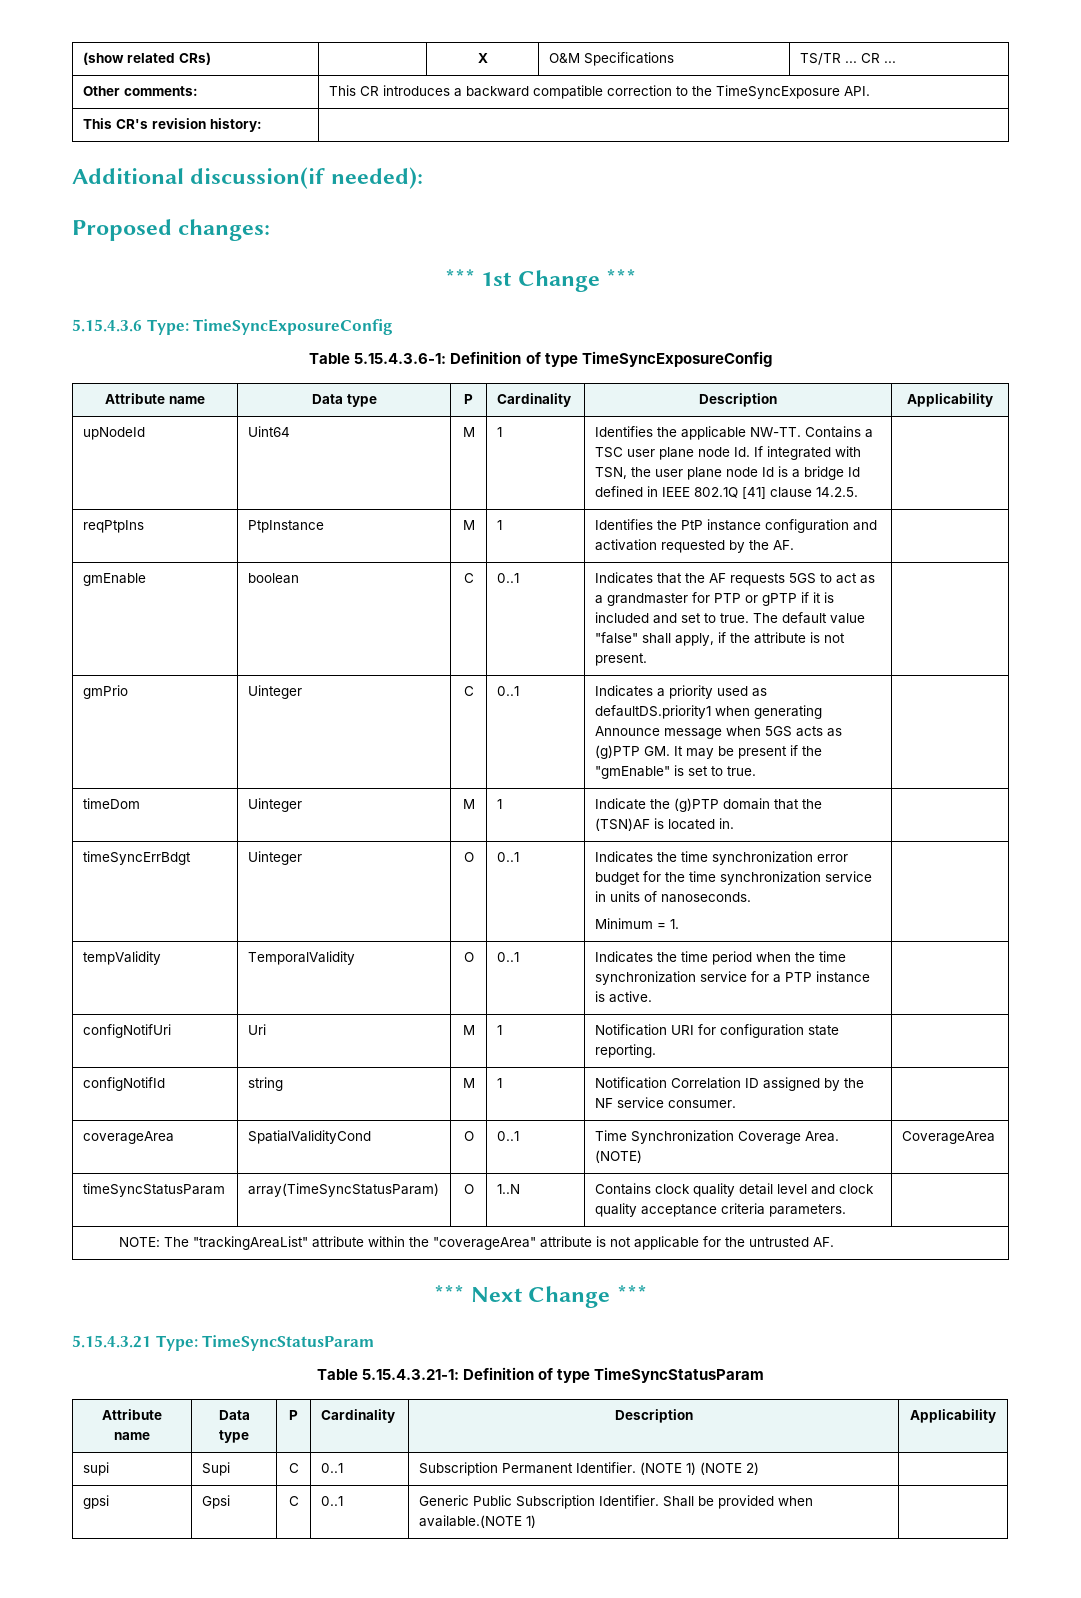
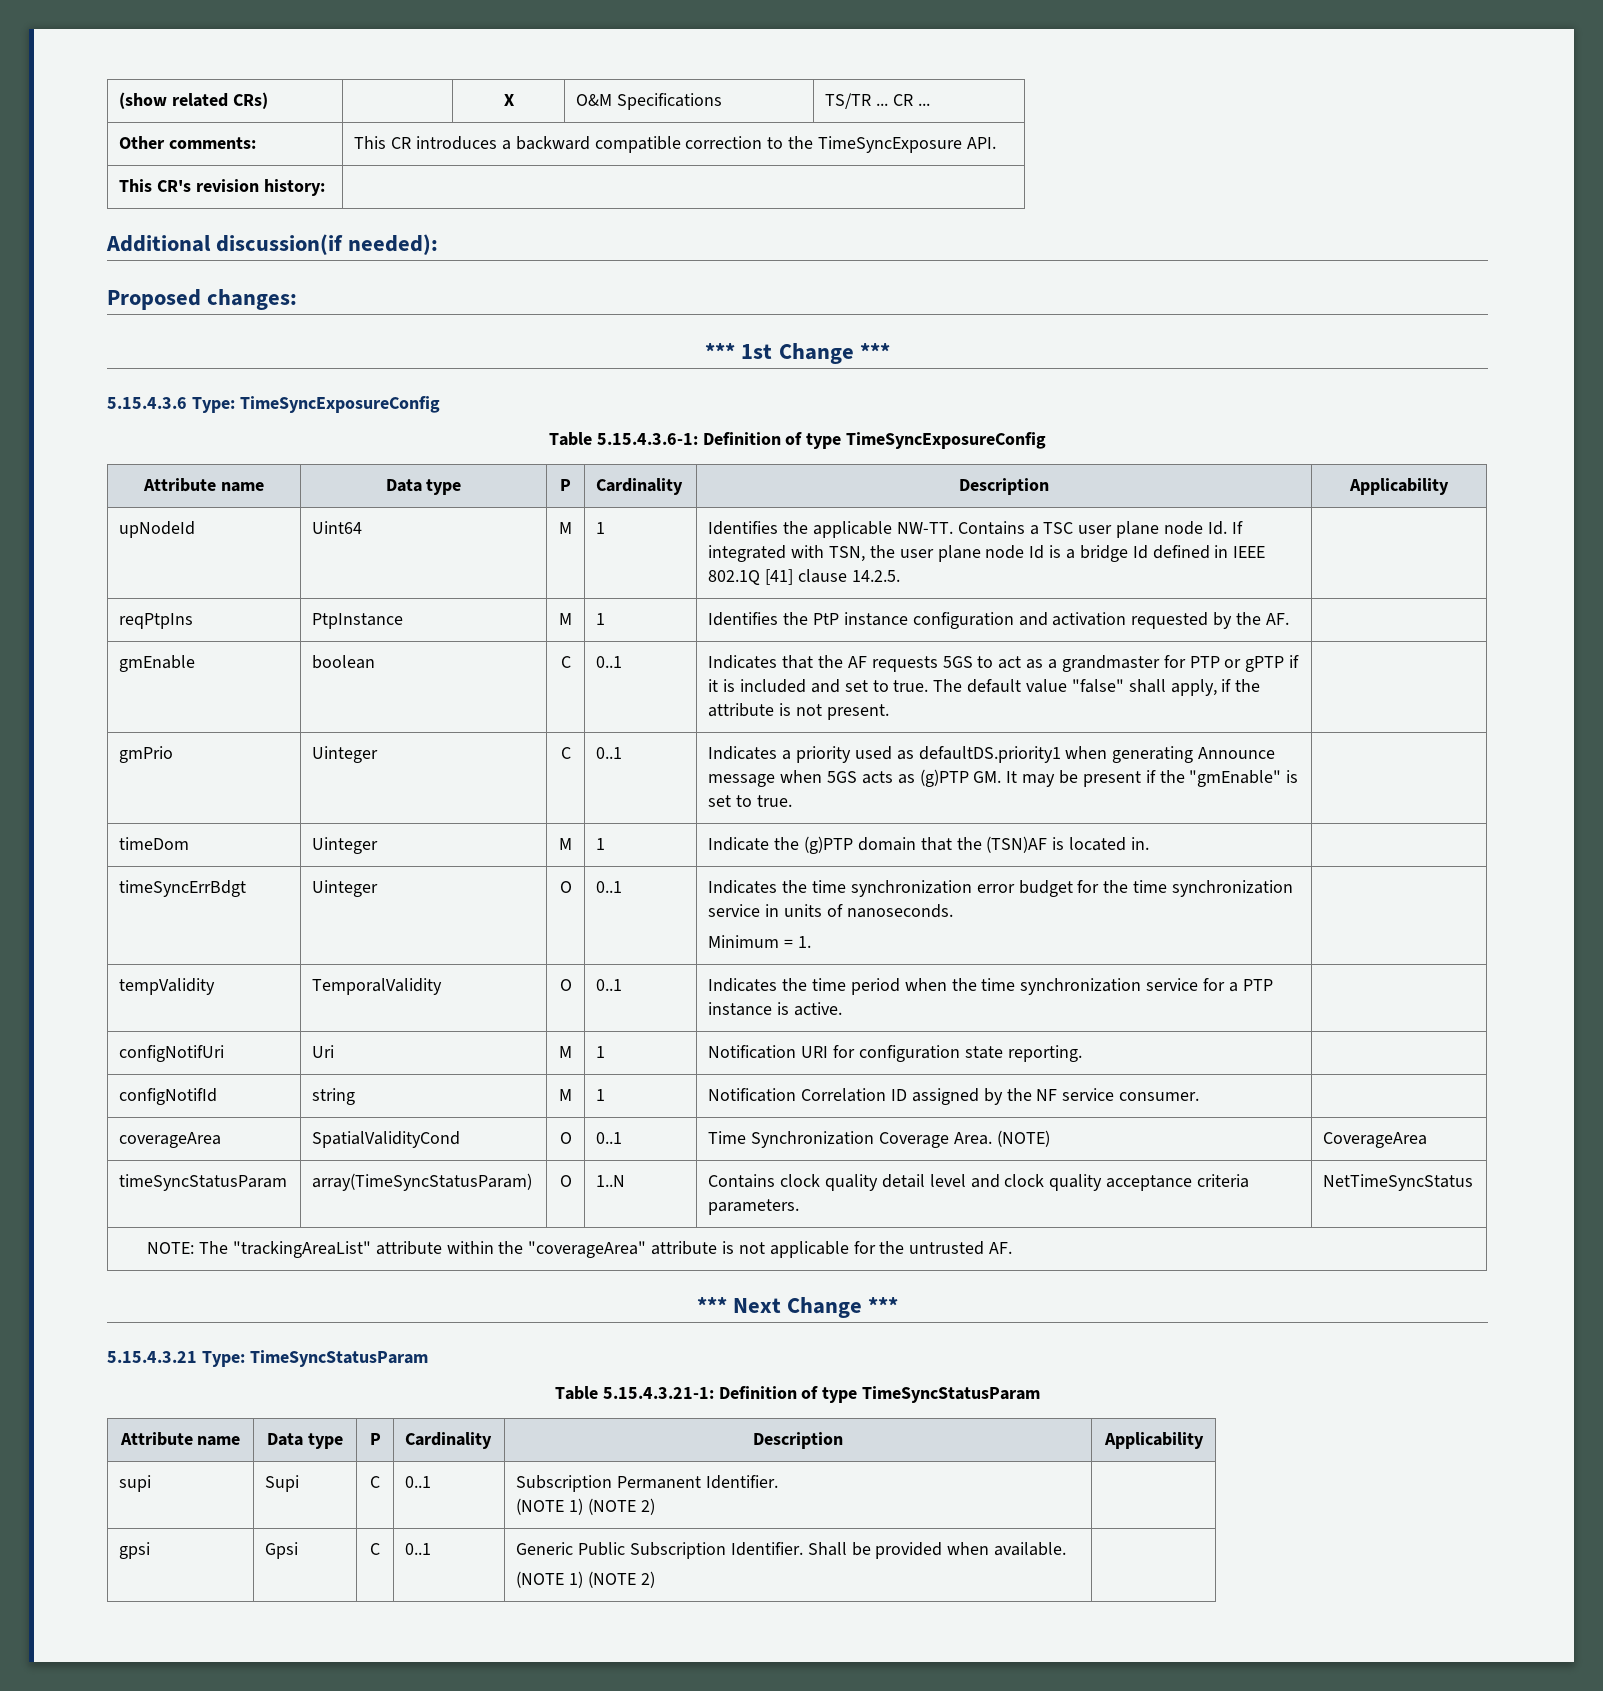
(847, 1210) none -> [1323,1174,1474,1191] NetTimeSyncStatus
(637, 1467) none -> (779, 1482) //
[419,1515,537,1528] available.(NOTE 1) -> [994,1542,1067,1556] [516,1571,655,1588] available. // (NOTE 1) (NOTE 2)

